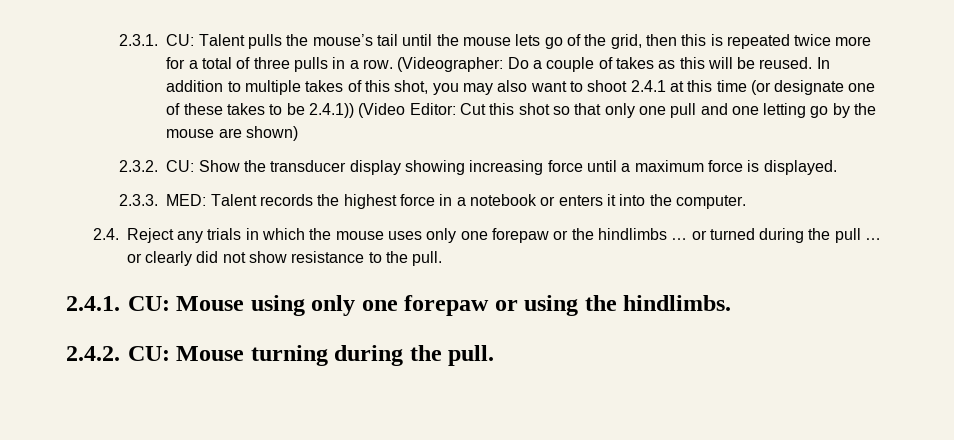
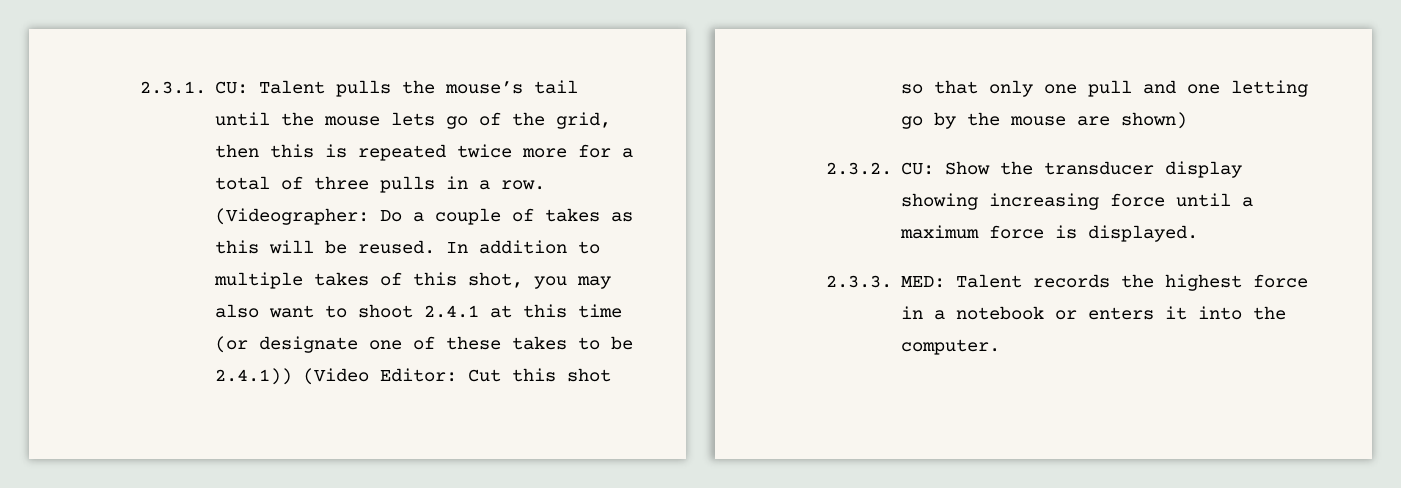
[92,228,882,243] [126,251,443,266] [66,295,732,316] [66,345,495,366] // 2.4. Reject any trials in which the mouse uses only one forepaw or the hindlimbs … or turned during the pull … or clearly did not show resistance to the pull. // 2.4.1. CU: Mouse using only one forepaw or using the hindlimbs. // 2.4.2. CU: Mouse turning during the pull. -> (1001, 347) none

